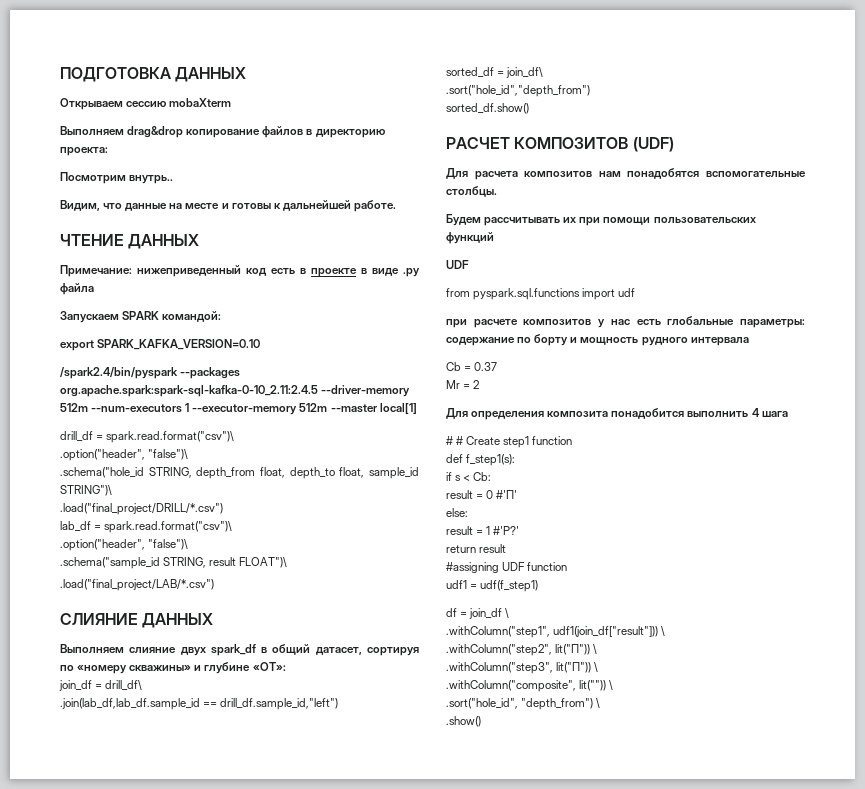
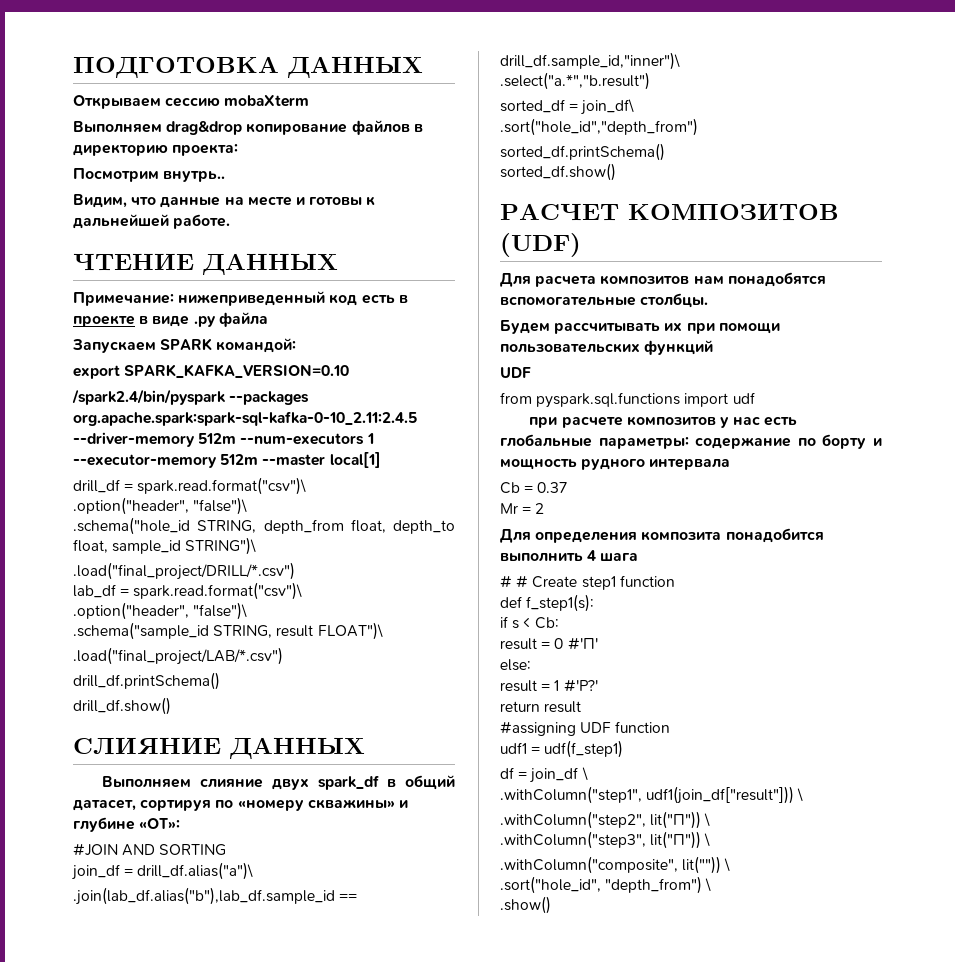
(214, 585) none -> [73,672,220,690] [73,697,171,715] // drill_df.printSchema() // drill_df.show()
(286, 666) none -> [73,843,227,856] // #JOIN AND SORTING
[105,680,143,691] [60,698,339,710] drill_df\ // .join(lab_df,lab_df.sample_id == drill_df.sample_id,"left") -> [137,862,254,880] [73,887,358,905] [500,52,680,70] [500,72,650,90] drill_df.alias("a")\ // .join(lab_df.alias("b"),lab_df.sample_id == drill_df.sample_id,"inner")\ // .select("a.*","b.result")
(590, 91) none -> [500,143,665,161] // sorted_df.printSchema()

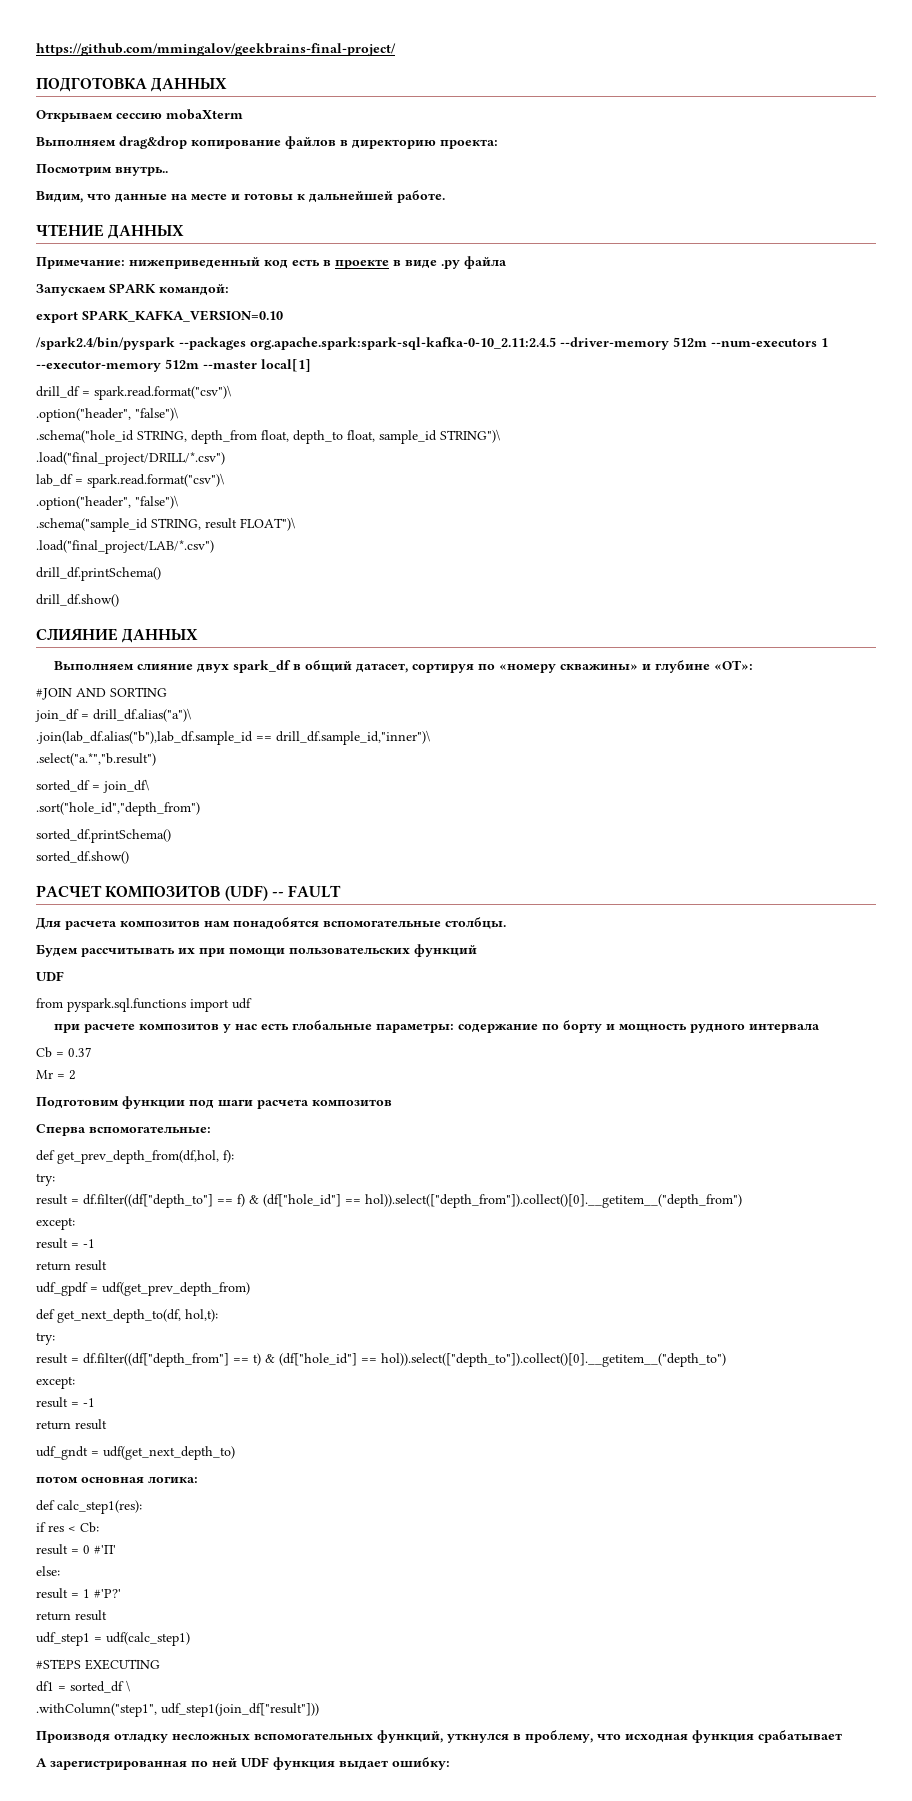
(73, 67) none -> [36,43,396,56] https://github.com/mmingalov/geekbrains-final-project/ //
(581, 245) none -> [271,885,342,898] -- FAULT
[500,528,824,543] [500,550,639,562] [500,575,675,590] [500,594,595,612] Для определения композита понадобится выполнить 4 шага // # # Create step1 function // def f_step1(s): -> [36,1096,392,1109] [36,1124,211,1136] [36,1150,234,1164] [36,1173,55,1186] [36,1194,742,1208] [36,1217,75,1230] [36,1238,95,1249] [36,1260,107,1271] [36,1282,250,1296] [36,1309,218,1323] [36,1332,55,1345] [36,1353,726,1367] [36,1376,75,1389] [36,1397,95,1408] [36,1419,107,1430] [36,1446,235,1460] [36,1476,198,1483] [36,1500,142,1514] Подготовим функции под шаги расчета композитов // Сперва вспомогательные: // def get_prev_depth_from(df,hol, f): // try: // result = df.filter((df["depth_to"] == f) & (df["hole_id"] == hol)).select(["depth_from"]).collect()[0].__getitem__("depth_from") // except: // result = -1 // return result // udf_gpdf = udf(get_prev_depth_from) // def get_next_depth_to(df, hol,t): // try: // result = df.filter((df["depth_from"] == t) & (df["hole_id"] == hol)).select(["depth_to"]).collect()[0].__getitem__("depth_to") // except: // result = -1 // return result // udf_gndt = udf(get_next_depth_to) // потом основная логика: // def calc_step1(res):
[512,620,520,629] s -> [48,1525,64,1532] res
[500,721,671,736] [500,740,624,758] [500,767,588,783] [500,786,804,804] [500,811,711,829] [500,831,711,849] [500,856,731,874] [500,876,712,894] [500,896,551,914] #assigning UDF function // udf1 = udf(f_step1) // df = join_df \ // .withColumn("step1", udf1(join_df["result"])) \ // .withColumn("step2", lit("П")) \ // .withColumn("step3", lit("П")) \ // .withColumn("composite", lit("")) \ // .sort("hole_id", "depth_from") \ // .show() -> [36,1632,190,1646] [36,1659,160,1670] [36,1680,130,1693] [36,1703,319,1717] [36,1730,842,1743] [36,1757,450,1770] udf_step1 = udf(calc_step1) // #STEPS EXECUTING // df1 = sorted_df \ // .withColumn("step1", udf_step1(join_df["result"])) // Производя отладку несложных вспомогательных функций, уткнулся в проблему, что исходная функция срабатывает // А зарегистрированная по ней UDF функция выдает ошибку:

